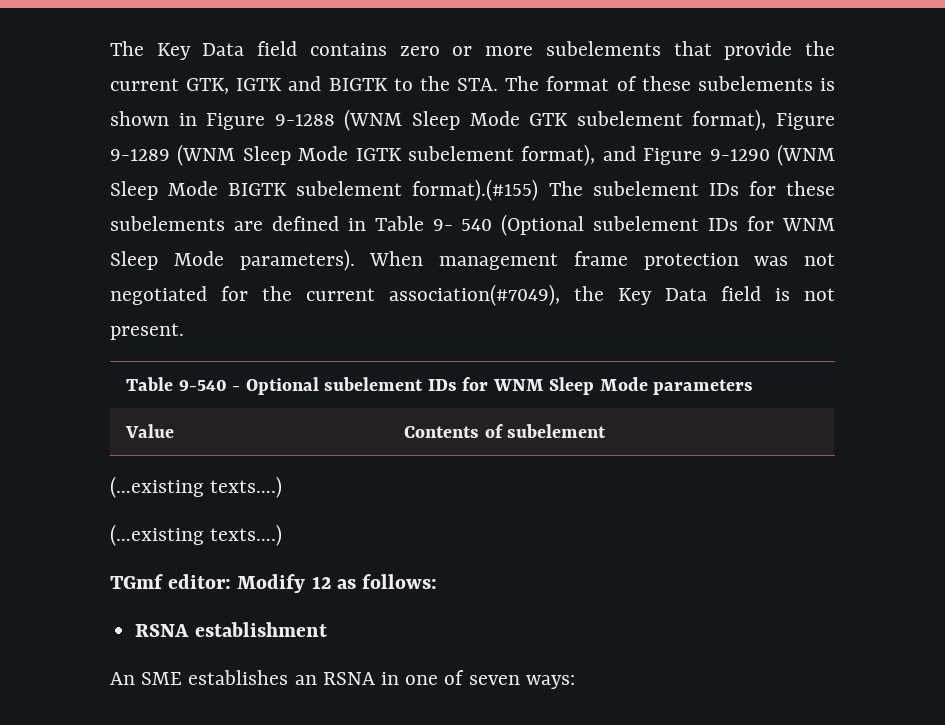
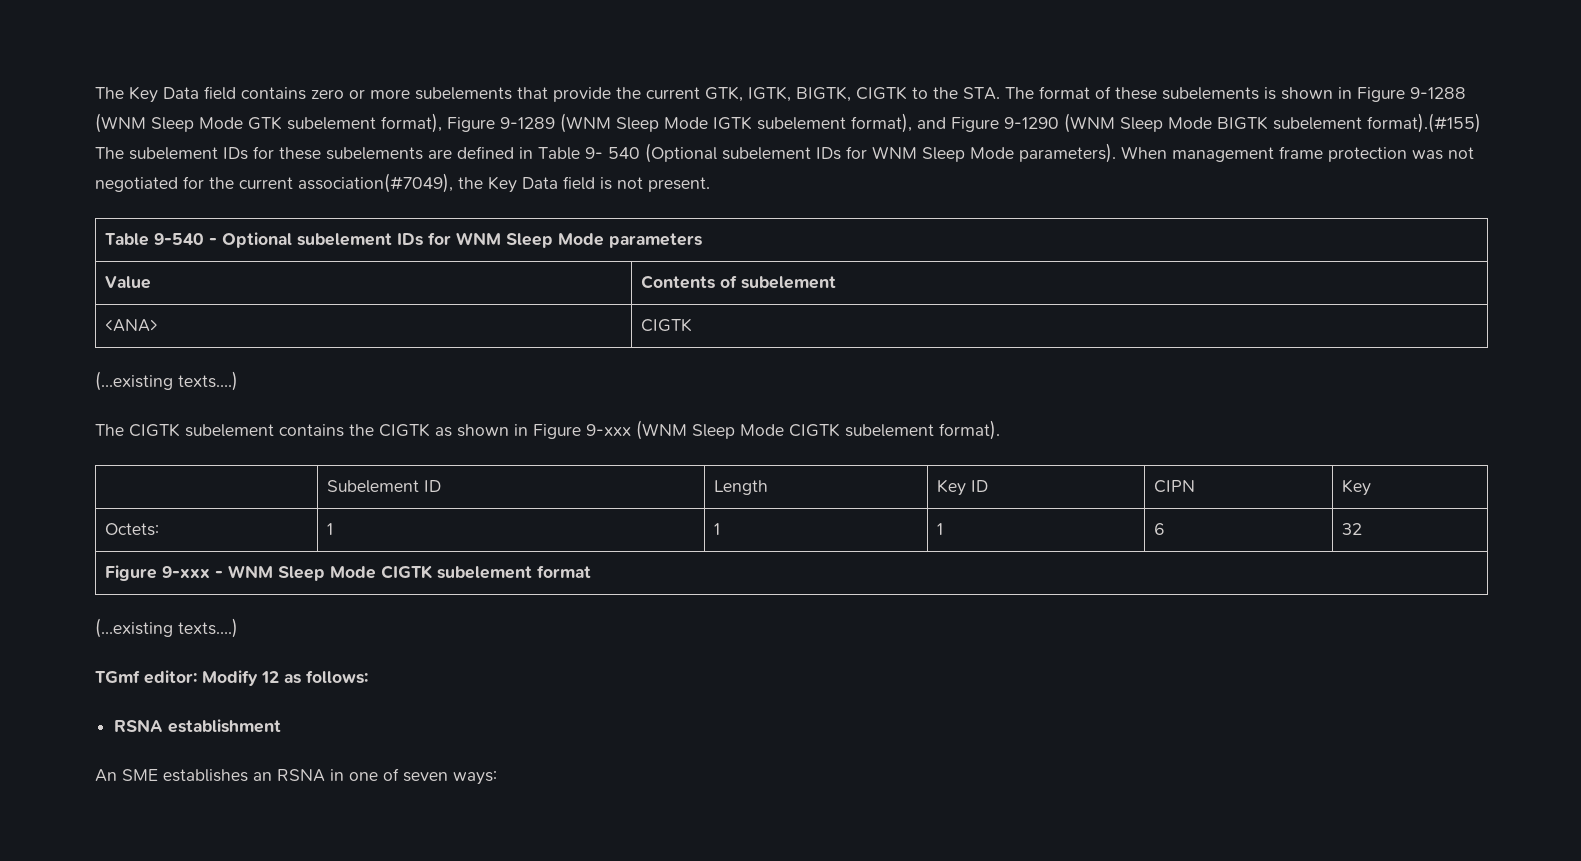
[236,76,388,91] IGTK and BIGTK -> [748,86,907,102] IGTK, BIGTK, CIGTK
[110,476,283,498] // (…existing texts….) -> [104,319,158,332] [640,318,692,332] [95,371,238,391] [95,420,1000,440] [326,480,441,493] [713,480,768,495] [936,479,988,496] [1153,480,1195,493] [1341,479,1371,496] [104,523,159,536] [326,523,333,535] [713,523,720,535] [936,523,943,535] [1153,523,1165,535] [1341,523,1362,535] [104,565,591,581] // <ANA> | CIGTK // (…existing texts….) // The CIGTK subelement contains the CIGTK as shown in Figure 9-xxx (WNM Sleep Mode CIGTK subelement format). // | Subelement ID | Length | Key ID | CIPN | Key // Octets: | 1 | 1 | 1 | 6 | 32 // Figure 9-xxx - WNM Sleep Mode CIGTK subelement format

